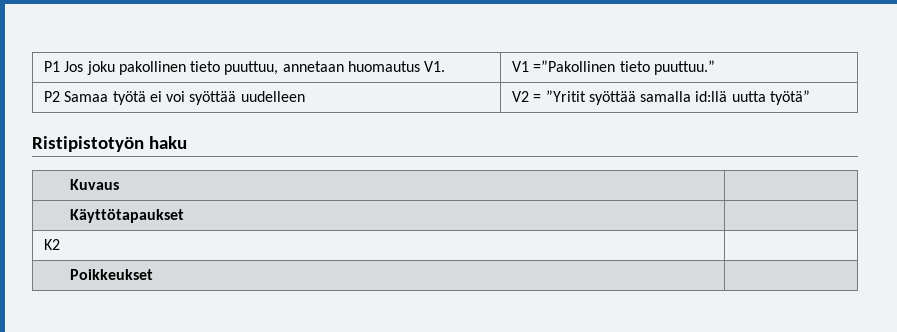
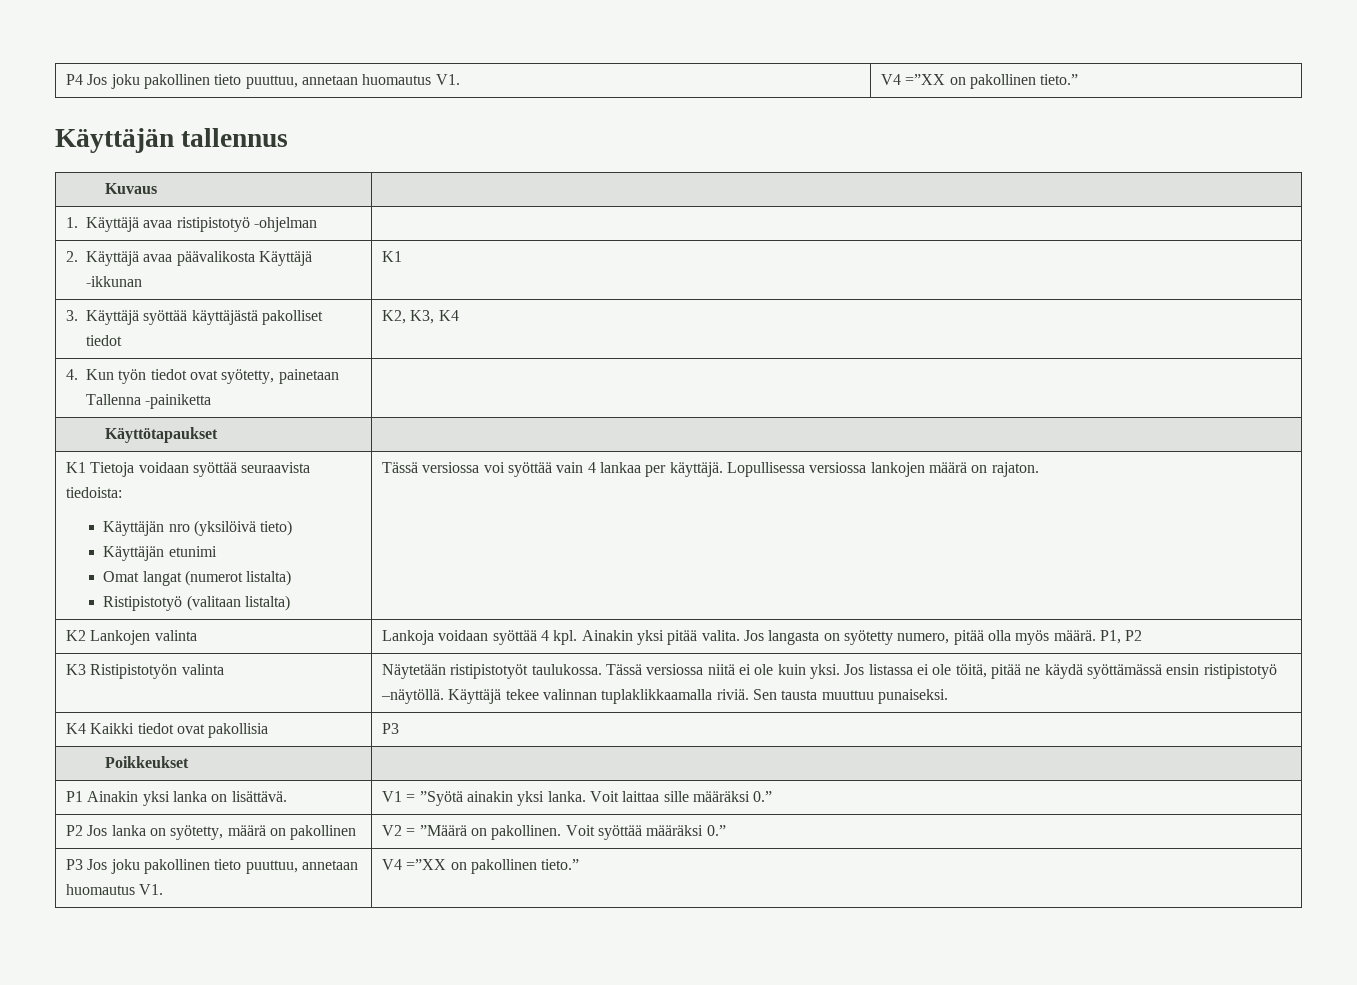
[43,61,446,75] [511,60,715,75] [43,91,305,105] [511,90,811,105] [32,136,187,152] [70,179,120,190] [70,209,185,223] [43,239,60,250] [70,269,154,280] P1 Jos joku pakollinen tieto puuttuu, annetaan huomautus V1. | V1 =”Pakollinen tieto puuttuu.” // P2 Samaa työtä ei voi syöttää uudelleen | V2 = ”Yritit syöttää samalla id:llä uutta työtä” // Ristipistotyön haku // Kuvaus | // Käyttötapaukset | // K2 | // Poikkeukset | -> [66,74,460,89] [881,74,1079,89] [55,128,289,153] [104,183,157,194] [66,217,318,232] [66,251,313,266] [86,276,143,287] [382,251,403,262] [66,310,324,325] [86,335,123,346] [382,310,459,324] [66,369,339,384] [86,394,212,409] [104,427,218,443] [66,462,311,477] [66,487,123,498] [103,520,293,536] [103,546,217,561] [103,570,292,586] [103,595,290,611] [382,462,1039,477] [66,630,197,645] [382,630,1143,645] [66,664,224,679] [382,664,1277,679] [381,689,949,704] [66,723,269,738] [382,723,400,734] [104,756,189,768] [66,791,287,806] [382,791,773,806] [66,825,357,840] [382,825,726,840] [66,859,359,874] [66,884,164,895] [382,859,580,874] P4 Jos joku pakollinen tieto puuttuu, annetaan huomautus V1. | V4 =”XX on pakollinen tieto.” // Käyttäjän tallennus // Kuvaus | // 1. Käyttäjä avaa ristipistotyö -ohjelman | // 2. Käyttäjä avaa päävalikosta Käyttäjä -ikkunan | K1 // 3. Käyttäjä syöttää käyttäjästä pakolliset tiedot | K2, K3, K4 // 4. Kun työn tiedot ovat syötetty, painetaan Tallenna -painiketta | // Käyttötapaukset | // K1 Tietoja voidaan syöttää seuraavista tiedoista: // Käyttäjän nro (yksilöivä tieto) // Käyttäjän etunimi // Omat langat (numerot listalta) // Ristipistotyö (valitaan listalta) | Tässä versiossa voi syöttää vain 4 lankaa per käyttäjä. Lopullisessa versiossa lankojen määrä on rajaton. // K2 Lankojen valinta | Lankoja voidaan syöttää 4 kpl. Ainakin yksi pitää valita. Jos langasta on syötetty numero, pitää olla myös määrä. P1, P2 // K3 Ristipistotyön valinta | Näytetään ristipistotyöt taulukossa. Tässä versiossa niitä ei ole kuin yksi. Jos listassa ei ole töitä, pitää ne käydä syöttämässä ensin ristipistotyö –näytöllä. Käyttäjä tekee valinnan tuplaklikkaamalla riviä. Sen tausta muuttuu punaiseksi. // K4 Kaikki tiedot ovat pakollisia | P3 // Poikkeukset | // P1 Ainakin yksi lanka on lisättävä. | V1 = ”Syötä ainakin yksi lanka. Voit laittaa sille määräksi 0.” // P2 Jos lanka on syötetty, määrä on pakollinen | V2 = ”Määrä on pakollinen. Voit syöttää määräksi 0.” // P3 Jos joku pakollinen tieto puuttuu, annetaan huomautus V1. | V4 =”XX on pakollinen tieto.”

